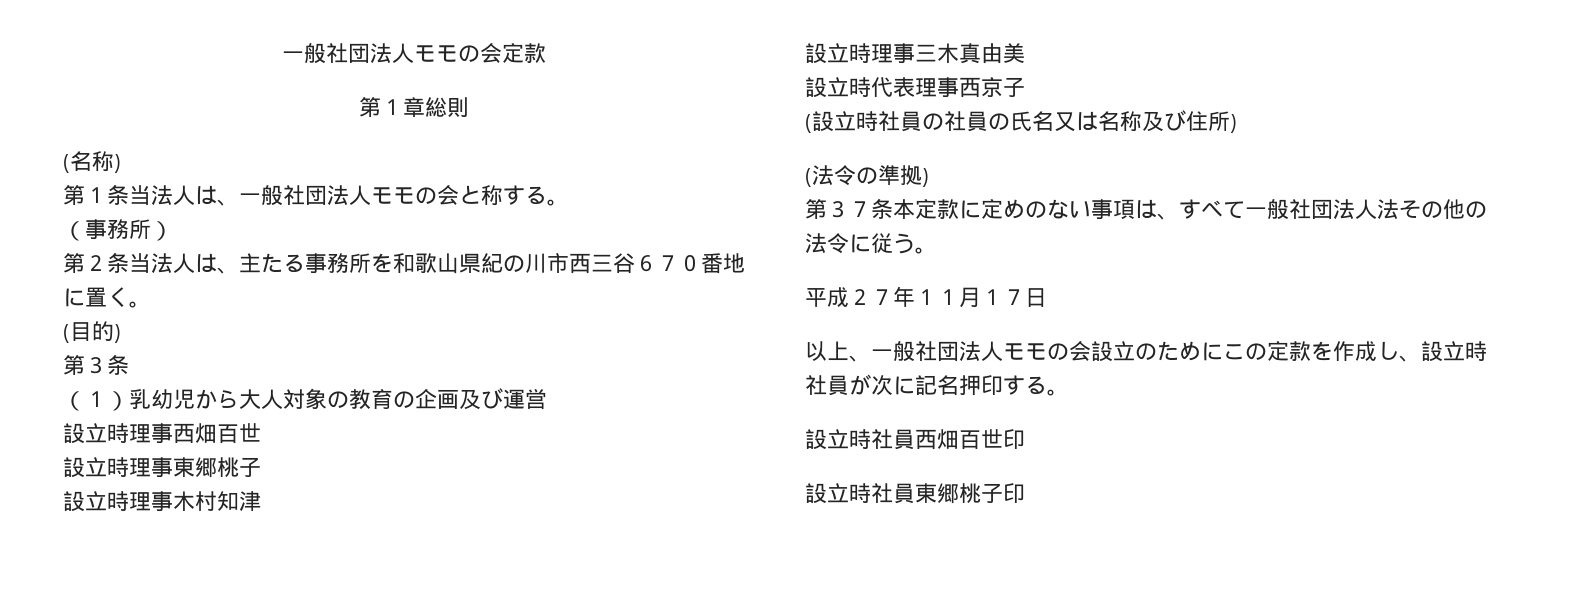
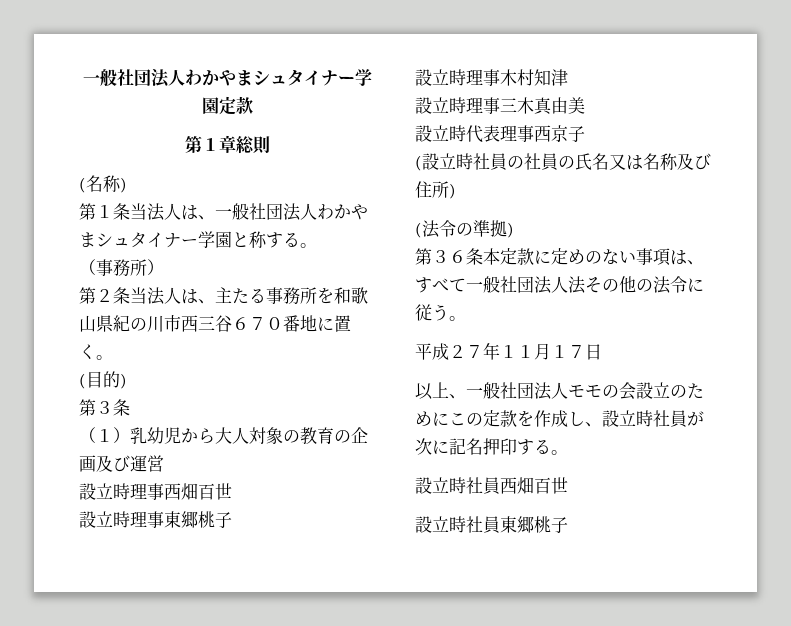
[281,43,502,64] 一般社団法人モモの会 -> [83,69,372,88] [202,97,219,114] 一般社団法人わかやまシュタイナー学園
[371,185,459,205] モモの会 -> [317,204,368,220] [79,231,232,248] わかやまシュタイナー学園
[849,201,871,217] ７ -> [449,250,466,263] ６
[1003,429,1025,449] 印 -> (568, 485) none
[1003,483,1025,503] 印 -> (568, 525) none

